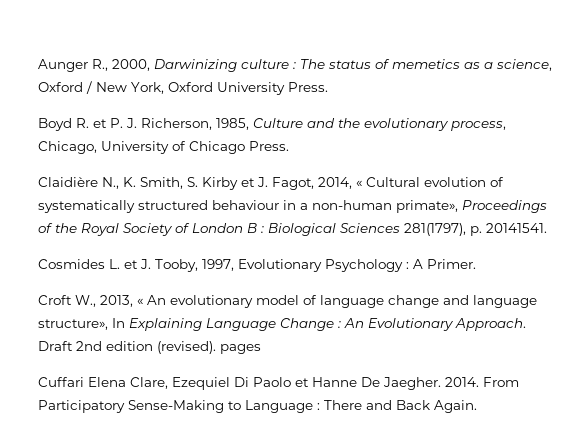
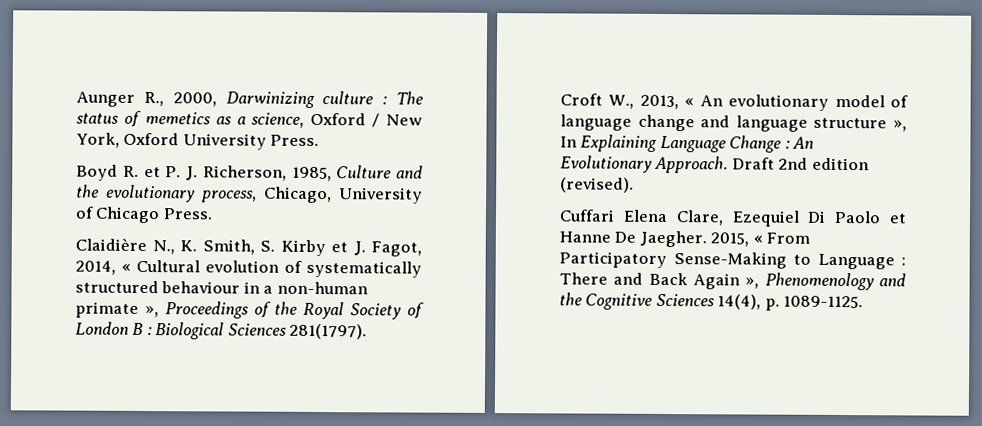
[396,200,458,213] primate», -> [75,301,159,318] primate »,
[404,223,547,236] [38,259,476,272] 281(1797), p. 20141541. // Cosmides L. et J. Tooby, 1997, Evolutionary Psychology : A Primer. -> [289,323,368,340] 281(1797).
[38,319,108,330] structure», -> [813,117,907,132] structure »,
[220,344,261,354] pages -> (634, 185) none
[445,377,479,387] 2014. -> [710,232,763,247] 2015, «
[434,400,477,413] Again. -> [693,272,906,291] [559,292,864,311] Again », Phenomenology and the Cognitive Sciences 14(4), p. 1089-1125.

